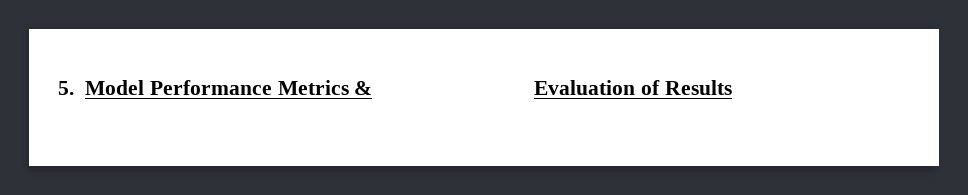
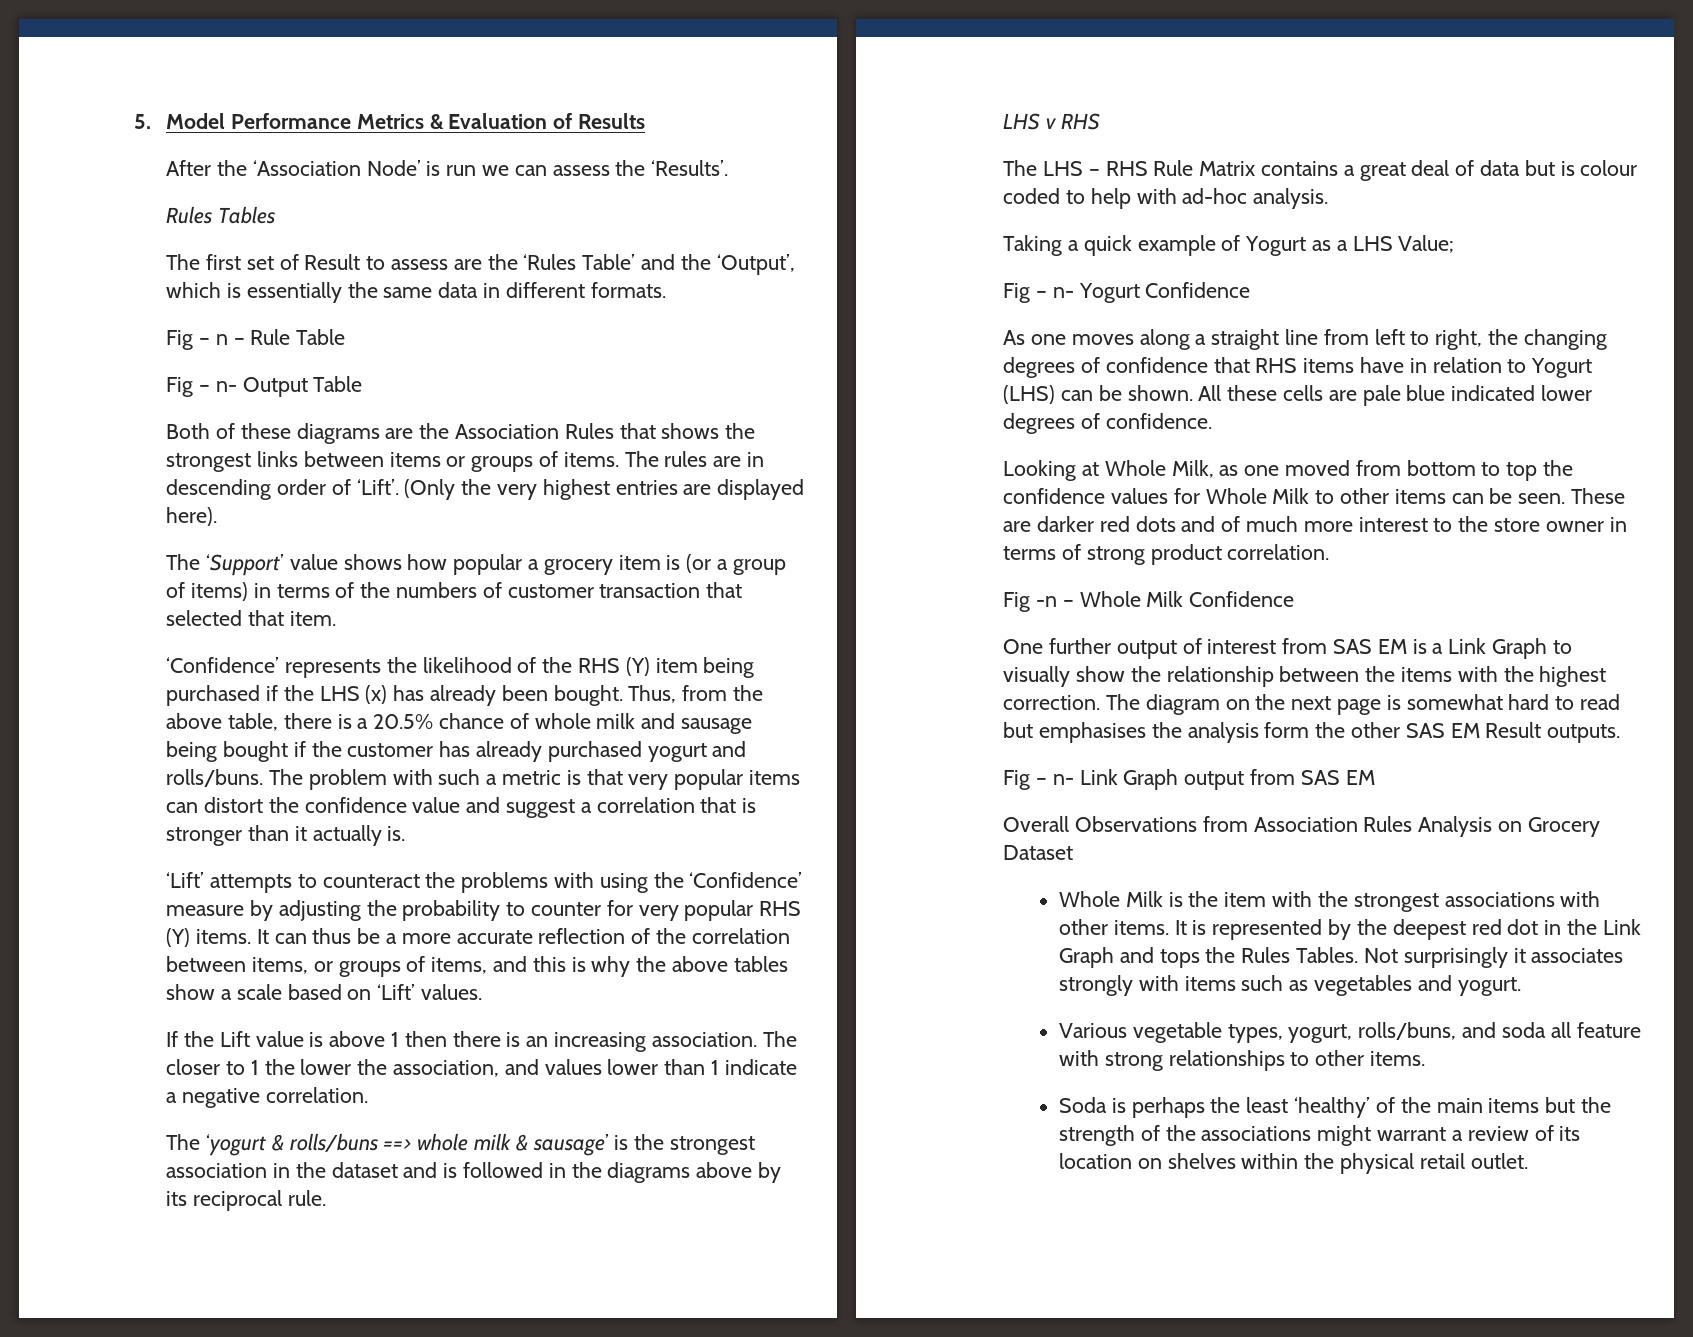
(732, 87) none -> [166,160,729,176] [166,206,276,224] [166,254,795,275] [166,282,666,303] [166,329,346,350] [166,376,363,397] [166,423,756,444] [166,451,765,472] [166,479,805,500] [166,507,218,526] [166,554,786,576] [166,582,743,601] [166,610,336,626] [166,657,755,678] [166,685,764,706] [166,713,753,734] [166,741,747,762] [166,769,801,790] [166,797,757,818] [166,825,406,846] [166,872,803,893] [166,900,802,921] [166,928,790,947] [166,956,788,977] [166,984,483,1000] [166,1031,797,1052] [166,1059,797,1077] [166,1087,368,1108] [166,1133,756,1156] [166,1162,782,1183] [166,1190,326,1211] [1003,113,1100,130] [1003,160,1638,181] [1003,188,1329,209] [1003,235,1455,256] [1003,282,1251,303] [1003,329,1607,350] [1003,357,1593,378] [1003,385,1593,406] [1003,413,1212,434] [1003,460,1574,481] [1003,488,1626,504] [1003,516,1627,532] [1003,544,1330,565] [1003,591,1295,612] [1003,638,1572,659] [1003,666,1607,687] [1003,694,1621,715] [1003,722,1621,743] [1003,769,1375,790] [1003,816,1600,837] [1003,845,1074,860] [1059,891,1601,912] [1059,919,1641,940] [1059,947,1624,968] [1059,975,1521,996] [1059,1022,1641,1043] [1059,1050,1426,1071] [1059,1097,1611,1118] [1059,1125,1581,1146] [1059,1153,1528,1174] // After the ‘Association Node’ is run we can assess the ‘Results’. // Rules Tables // The first set of Result to assess are the ‘Rules Table’ and the ‘Output’, which is essentially the same data in different formats. // Fig – n – Rule Table // Fig – n- Output Table // Both of these diagrams are the Association Rules that shows the strongest links between items or groups of items. The rules are in descending order of ‘Lift’. (Only the very highest entries are displayed here). // The ‘Support’ value shows how popular a grocery item is (or a group of items) in terms of the numbers of customer transaction that selected that item. // ‘Confidence’ represents the likelihood of the RHS (Y) item being purchased if the LHS (x) has already been bought. Thus, from the above table, there is a 20.5% chance of whole milk and sausage being bought if the customer has already purchased yogurt and rolls/buns. The problem with such a metric is that very popular items can distort the confidence value and suggest a correlation that is stronger than it actually is. // ‘Lift’ attempts to counteract the problems with using the ‘Confidence’ measure by adjusting the probability to counter for very popular RHS (Y) items. It can thus be a more accurate reflection of the correlation between items, or groups of items, and this is why the above tables show a scale based on ‘Lift’ values. // If the Lift value is above 1 then there is an increasing association. The closer to 1 the lower the association, and values lower than 1 indicate a negative correlation. // The ‘yogurt & rolls/buns ==> whole milk & sausage’ is the strongest association in the dataset and is followed in the diagrams above by its reciprocal rule. // LHS v RHS // The LHS – RHS Rule Matrix contains a great deal of data but is colour coded to help with ad-hoc analysis. // Taking a quick example of Yogurt as a LHS Value; // Fig – n- Yogurt Confidence // As one moves along a straight line from left to right, the changing degrees of confidence that RHS items have in relation to Yogurt (LHS) can be shown. All these cells are pale blue indicated lower degrees of confidence. // Looking at Whole Milk, as one moved from bottom to top the confidence values for Whole Milk to other items can be seen. These are darker red dots and of much more interest to the store owner in terms of strong product correlation. // Fig -n – Whole Milk Confidence // One further output of interest from SAS EM is a Link Graph to visually show the relationship between the items with the highest correction. The diagram on the next page is somewhat hard to read but emphasises the analysis form the other SAS EM Result outputs. // Fig – n- Link Graph output from SAS EM // Overall Observations from Association Rules Analysis on Grocery Dataset // Whole Milk is the item with the strongest associations with other items. It is represented by the deepest red dot in the Link Graph and tops the Rules Tables. Not surprisingly it associates strongly with items such as vegetables and yogurt. // Various vegetable types, yogurt, rolls/buns, and soda all feature with strong relationships to other items. // Soda is perhaps the least ‘healthy’ of the main items but the strength of the associations might warrant a review of its location on shelves within the physical retail outlet.

